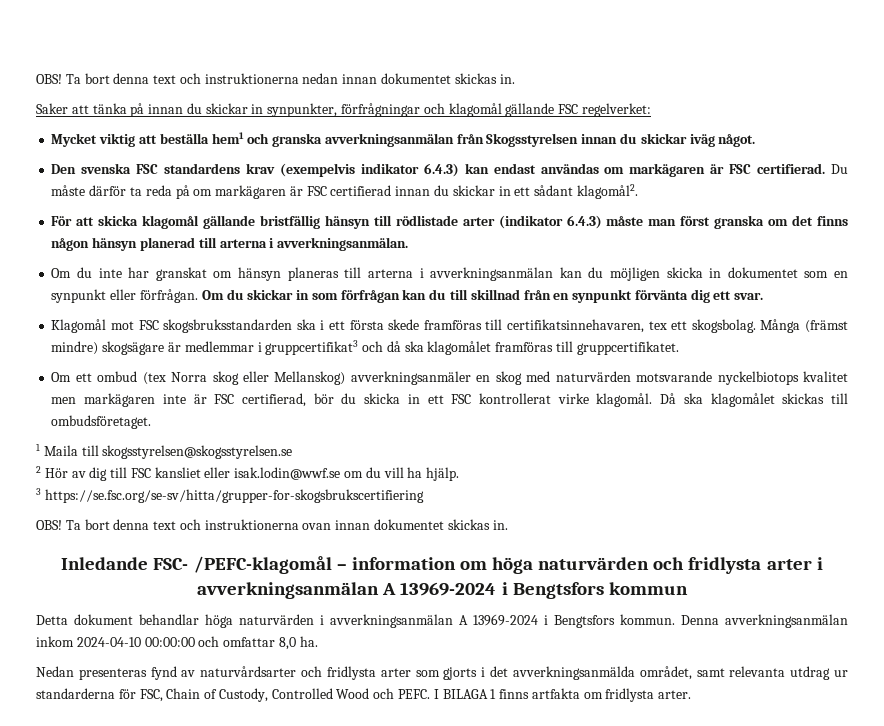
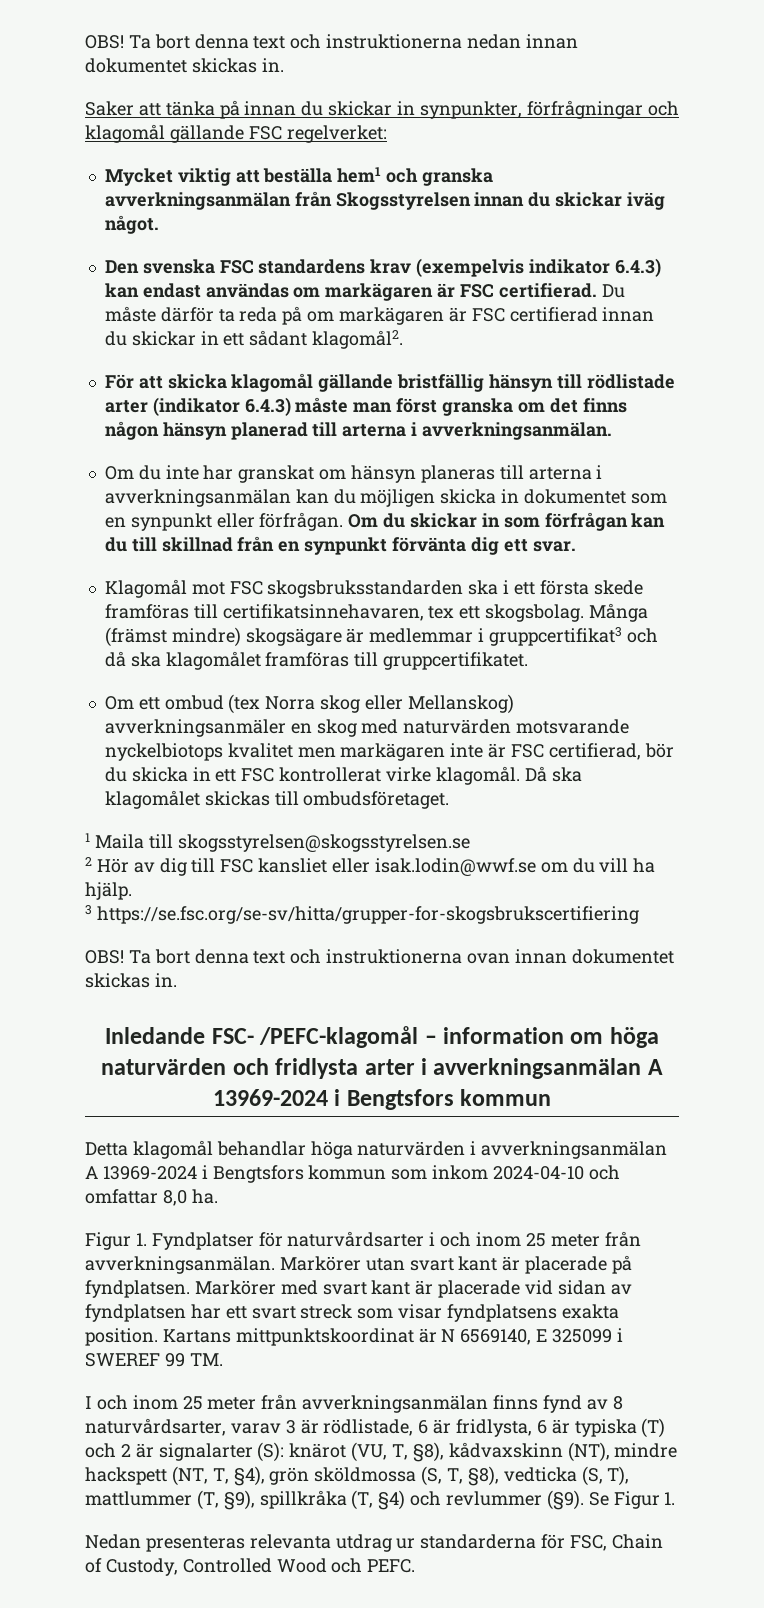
[74,614,133,625] dokument -> [132,1140,213,1159] klagomål
[620,614,848,628] kommun. Denna avverkningsanmälan -> [308,1165,428,1180] kommun som
[144,637,195,647] 00:00:00 -> (585, 1173) none
[36,666,725,680] Nedan presenteras fynd av naturvårdsarter och fridlysta arter som gjorts i det avverkningsanmälda området, samt -> [85,1231,641,1250] [85,1255,633,1274] [85,1280,632,1298] [85,1304,619,1322] [85,1328,623,1346] [85,1353,223,1367] [85,1394,623,1413] [85,1418,666,1438] [85,1442,678,1462] [85,1466,630,1486] [85,1490,676,1510] [85,1534,245,1552] Figur 1. Fyndplatser för naturvårdsarter i och inom 25 meter från avverkningsanmälan. Markörer utan svart kant är placerade på fyndplatsen. Markörer med svart kant är placerade vid sidan av fyndplatsen har ett svart streck som visar fyndplatsens exakta position. Kartans mittpunktskoordinat är N 6569140, E 325099 i SWEREF 99 TM. // I och inom 25 meter från avverkningsanmälan finns fynd av 8 naturvårdsarter, varav 3 är rödlistade, 6 är fridlysta, 6 är typiska (T) och 2 är signalarter (S): knärot (VU, T, §8), kådvaxskinn (NT), mindre hackspett (NT, T, §4), grön sköldmossa (S, T, §8), vedticka (S, T), mattlummer (T, §9), spillkråka (T, §4) och revlummer (§9). Se Figur 1. // Nedan presenteras
[433,688,692,702] I BILAGA 1 finns artfakta om fridlysta arter. -> (416, 1566) none

